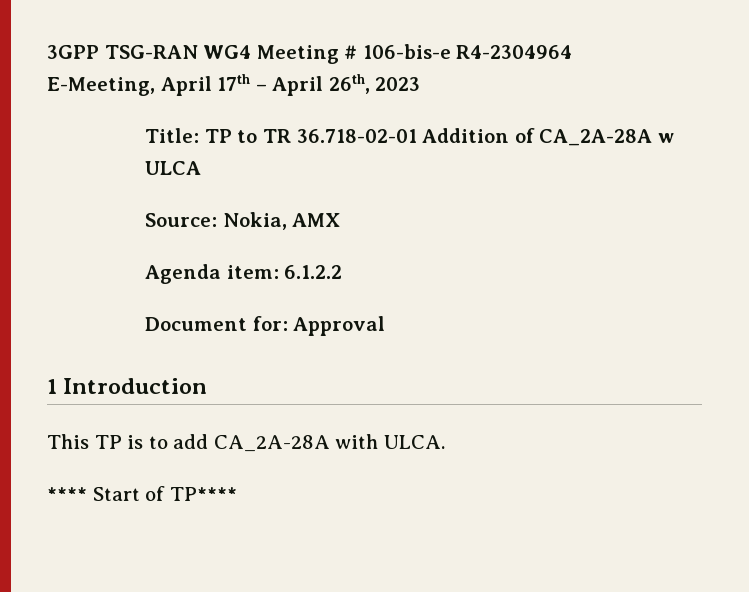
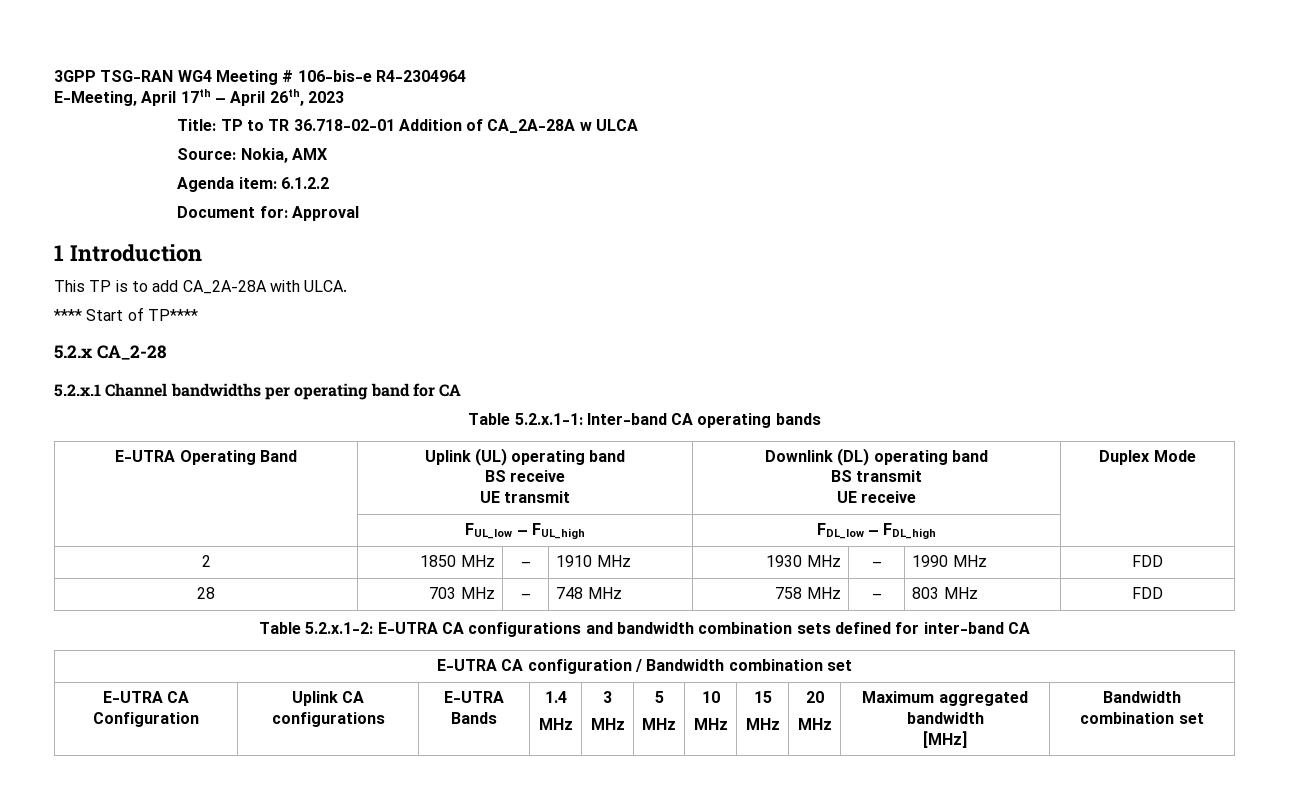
(237, 494) none -> [54,345,167,360] [54,383,462,400] [468,413,821,428] [115,450,297,465] [424,448,626,466] [484,470,566,482] [479,491,571,503] [765,448,988,466] [830,470,923,482] [836,491,917,503] [1099,450,1196,465] [465,523,585,539] [816,523,937,539] [201,555,211,567] [420,555,495,567] [520,561,531,567] [556,555,631,567] [766,555,841,567] [871,561,882,567] [912,555,987,567] [1132,555,1163,567] [197,587,215,599] [429,587,495,599] [520,593,531,599] [556,587,622,599] [775,587,841,599] [871,593,882,599] [912,587,978,599] [1132,587,1163,599] [259,622,1030,637] [437,659,852,674] [102,691,190,703] [93,712,199,727] [291,691,365,706] [271,712,385,727] [443,691,504,703] [450,712,497,724] [544,691,567,703] [538,718,573,730] [603,691,612,703] [590,718,625,730] [654,691,664,703] [642,718,676,730] [701,691,720,703] [693,718,728,730] [753,691,772,703] [745,718,780,730] [805,691,824,703] [797,718,832,730] [862,691,1028,706] [906,712,984,724] [923,731,967,748] [1103,691,1181,703] [1080,712,1204,724] // 5.2.x CA_2-28 // 5.2.x.1 Channel bandwidths per operating band for CA // Table 5.2.x.1-1: Inter-band CA operating bands // E-UTRA Operating Band | Uplink (UL) operating band // BS receive // UE transmit | Downlink (DL) operating band // BS transmit // UE receive | Duplex Mode // | FUL_low – FUL_high | FDL_low – FDL_high | // 2 | 1850 MHz | – | 1910 MHz | 1930 MHz | – | 1990 MHz | FDD // 28 | 703 MHz | – | 748 MHz | 758 MHz | – | 803 MHz | FDD // Table 5.2.x.1-2: E-UTRA CA configurations and bandwidth combination sets defined for inter-band CA // E-UTRA CA configuration / Bandwidth combination set // E-UTRA CA Configuration | Uplink CA configurations | E-UTRA Bands | 1.4 // MHz | 3 // MHz | 5 // MHz | 10 // MHz | 15 // MHz | 20 // MHz | Maximum aggregated bandwidth // [MHz] | Bandwidth combination set

